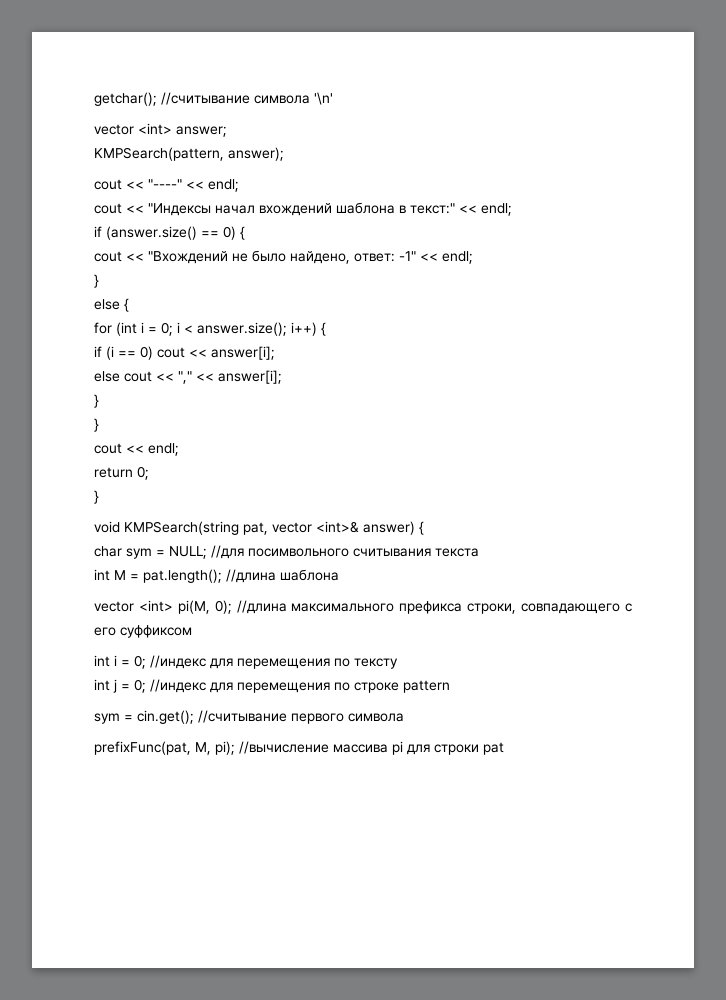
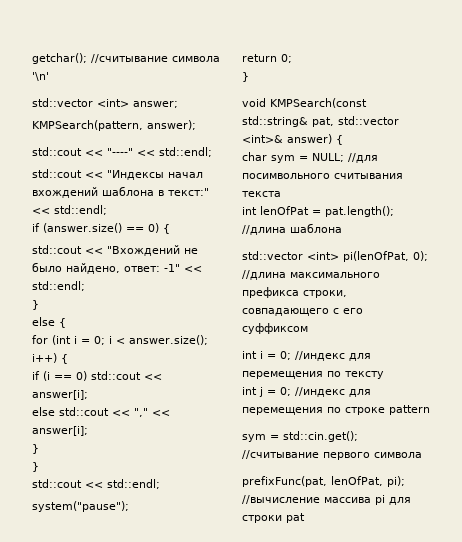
[94,124,134,135] vector -> [32,98,93,107] std::vector
[94,179,122,190] cout -> [32,147,82,156] std::cout
[208,179,239,192] [94,203,122,214] endl; // cout -> [159,147,212,157] [32,169,82,178] std::endl; // std::cout
[481,203,512,216] endl; -> [54,205,107,215] std::endl;
[94,251,122,262] cout -> [32,245,82,254] std::cout
[442,251,473,264] endl; -> [32,281,85,291] std::endl;
[157,347,185,358] cout -> [91,371,141,380] std::cout
[124,371,152,382] cout -> [59,407,109,416] std::cout
[94,443,179,456] cout << endl; -> [32,479,160,489] [32,501,129,512] std::cout << std::endl; // system("pause");
[124,521,312,535] KMPSearch(string pat, vector -> [270,98,367,108] [242,116,399,127] KMPSearch(const std::string& pat, std::vector
[114,570,126,580] M -> [260,206,309,215] lenOfPat
[94,600,210,614] vector <int> pi(M, -> [242,251,409,262] std::vector <int> pi(lenOfPat,
[137,710,194,724] cin.get(); -> [283,431,358,442] std::cin.get();
[195,742,211,755] M, -> [331,476,383,486] lenOfPat,

